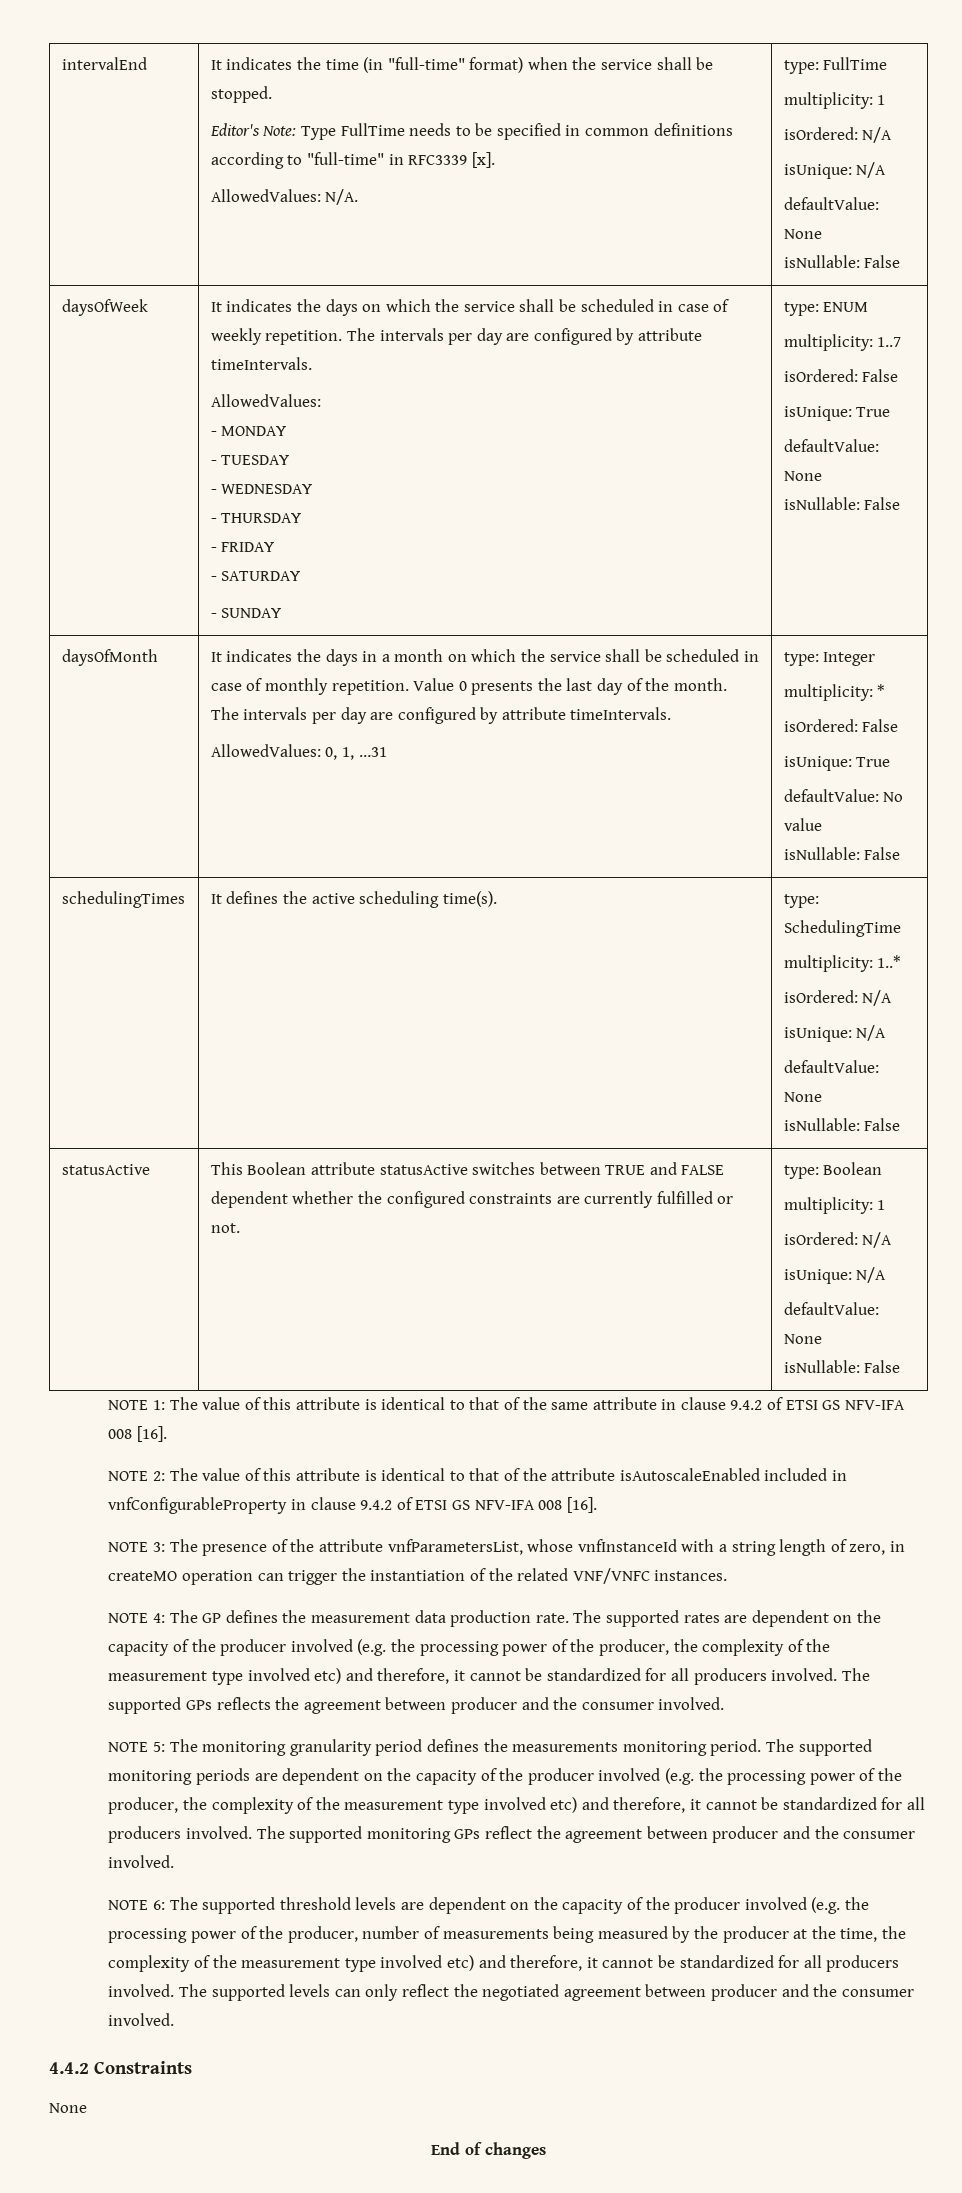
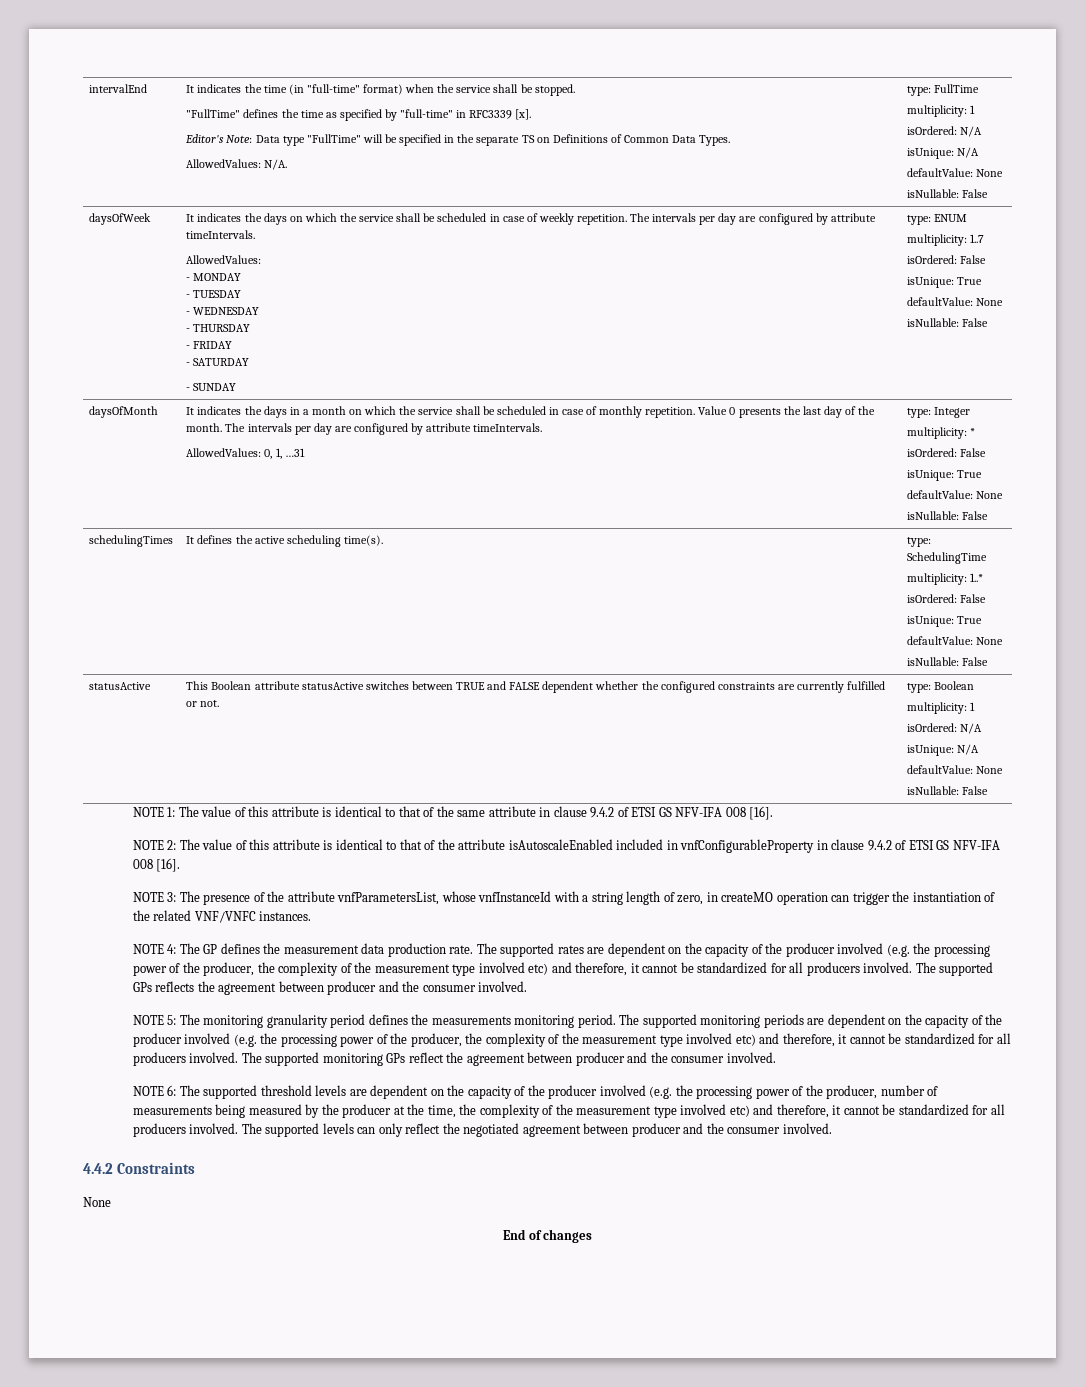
[209,123,733,140] [210,152,495,169] Editor's Note: Type FullTime needs to be specified in common definitions according to "full-time" in RFC3339 [x]. -> [186,109,532,121] [185,134,731,146] "FullTime" defines the time as specified by "full-time" in RFC3339 [x]. // Editor's Note: Data type "FullTime" will be specified in the separate TS on Definitions of Common Data Types.
[783,789,904,802] [783,818,822,831] defaultValue: No value -> [907,490,1004,499] defaultValue: None
[862,990,893,1006] [783,1025,887,1042] N/A // isUnique: N/A -> [960,594,987,603] [907,616,983,627] False // isUnique: True

